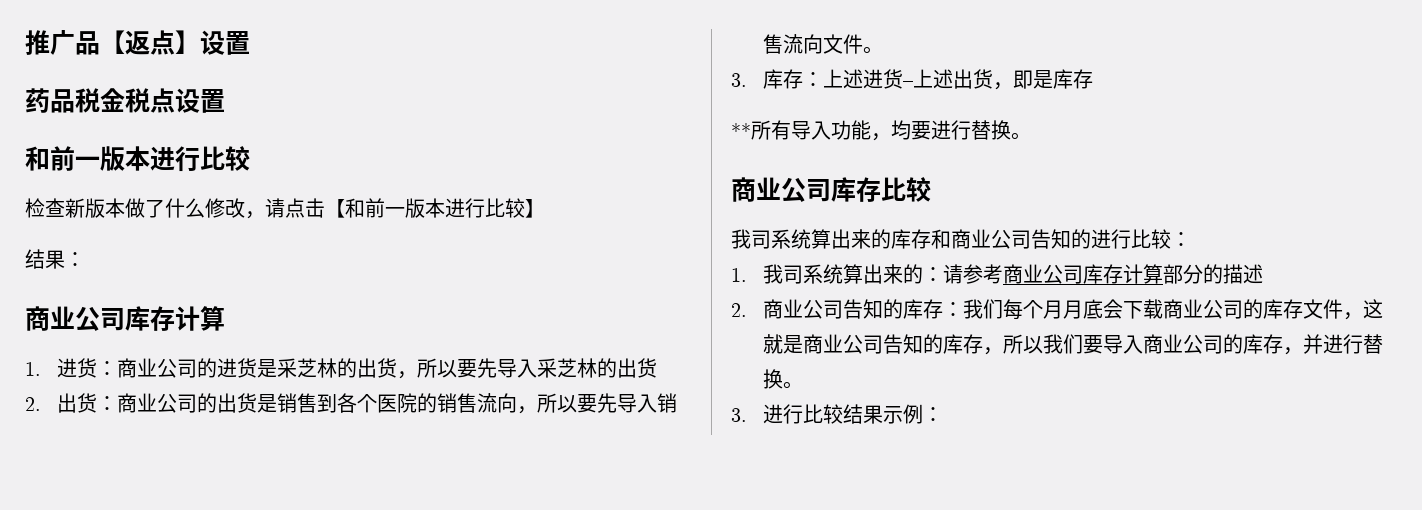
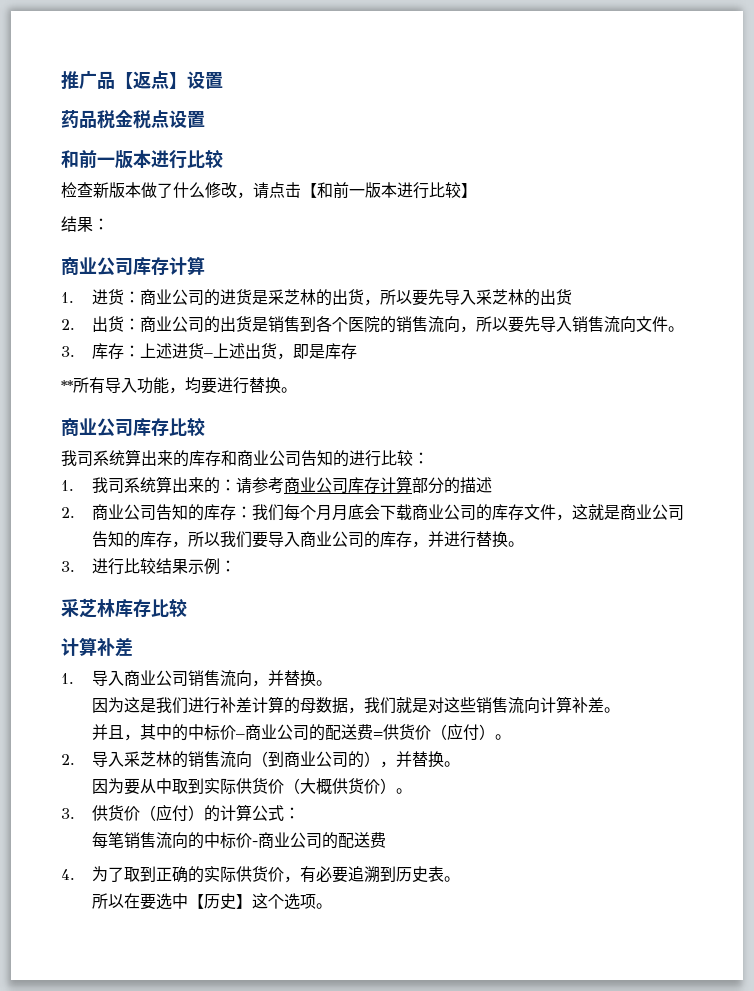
(943, 414) none -> [61,598,187,618] [61,637,133,657] [61,670,333,687] [92,696,621,714] [92,723,512,741] [61,751,461,768] [92,778,413,795] [61,804,301,822] [92,832,387,849] [61,866,461,883] [92,893,333,910] // 采芝林库存比较 // 计算补差 // 1.导入商业公司销售流向，并替换。 // 因为这是我们进行补差计算的母数据，我们就是对这些销售流向计算补差。 // 并且，其中的中标价–商业公司的配送费=供货价（应付）。 // 2.导入采芝林的销售流向（到商业公司的），并替换。 // 因为要从中取到实际供货价（大概供货价）。 // 3.供货价（应付）的计算公式： // 每笔销售流向的中标价-商业公司的配送费 // 4.为了取到正确的实际供货价，有必要追溯到历史表。 // 所以在要选中【历史】这个选项。

